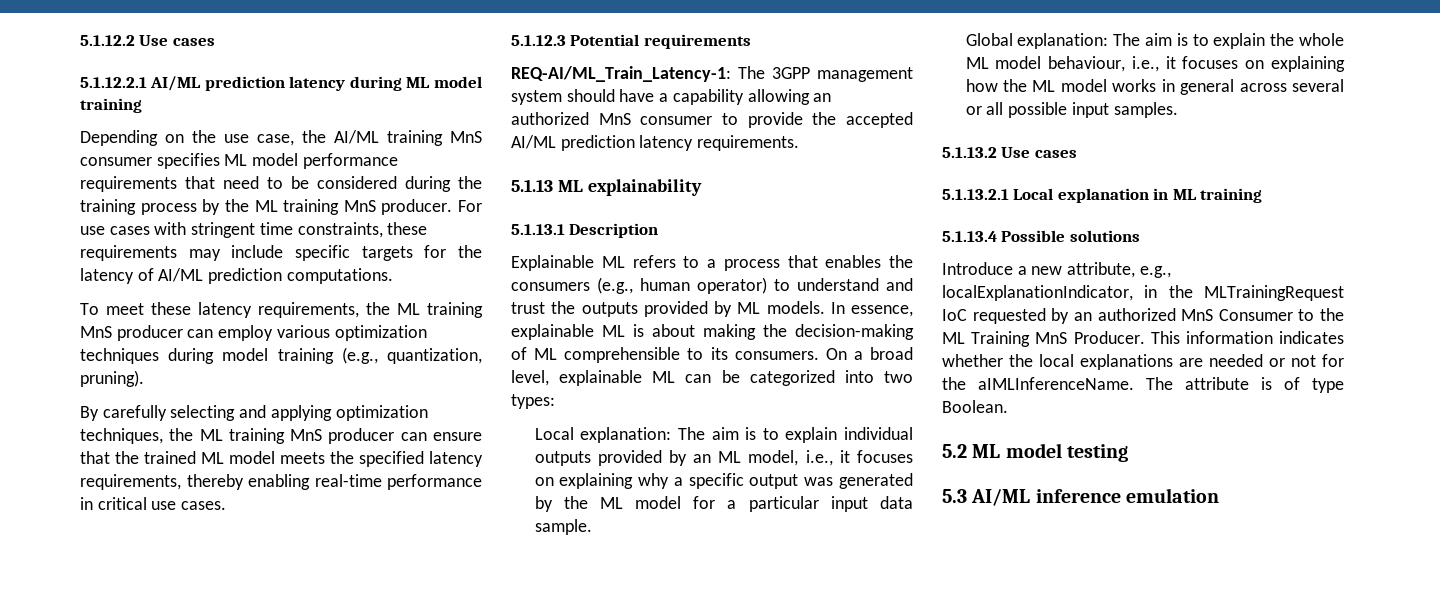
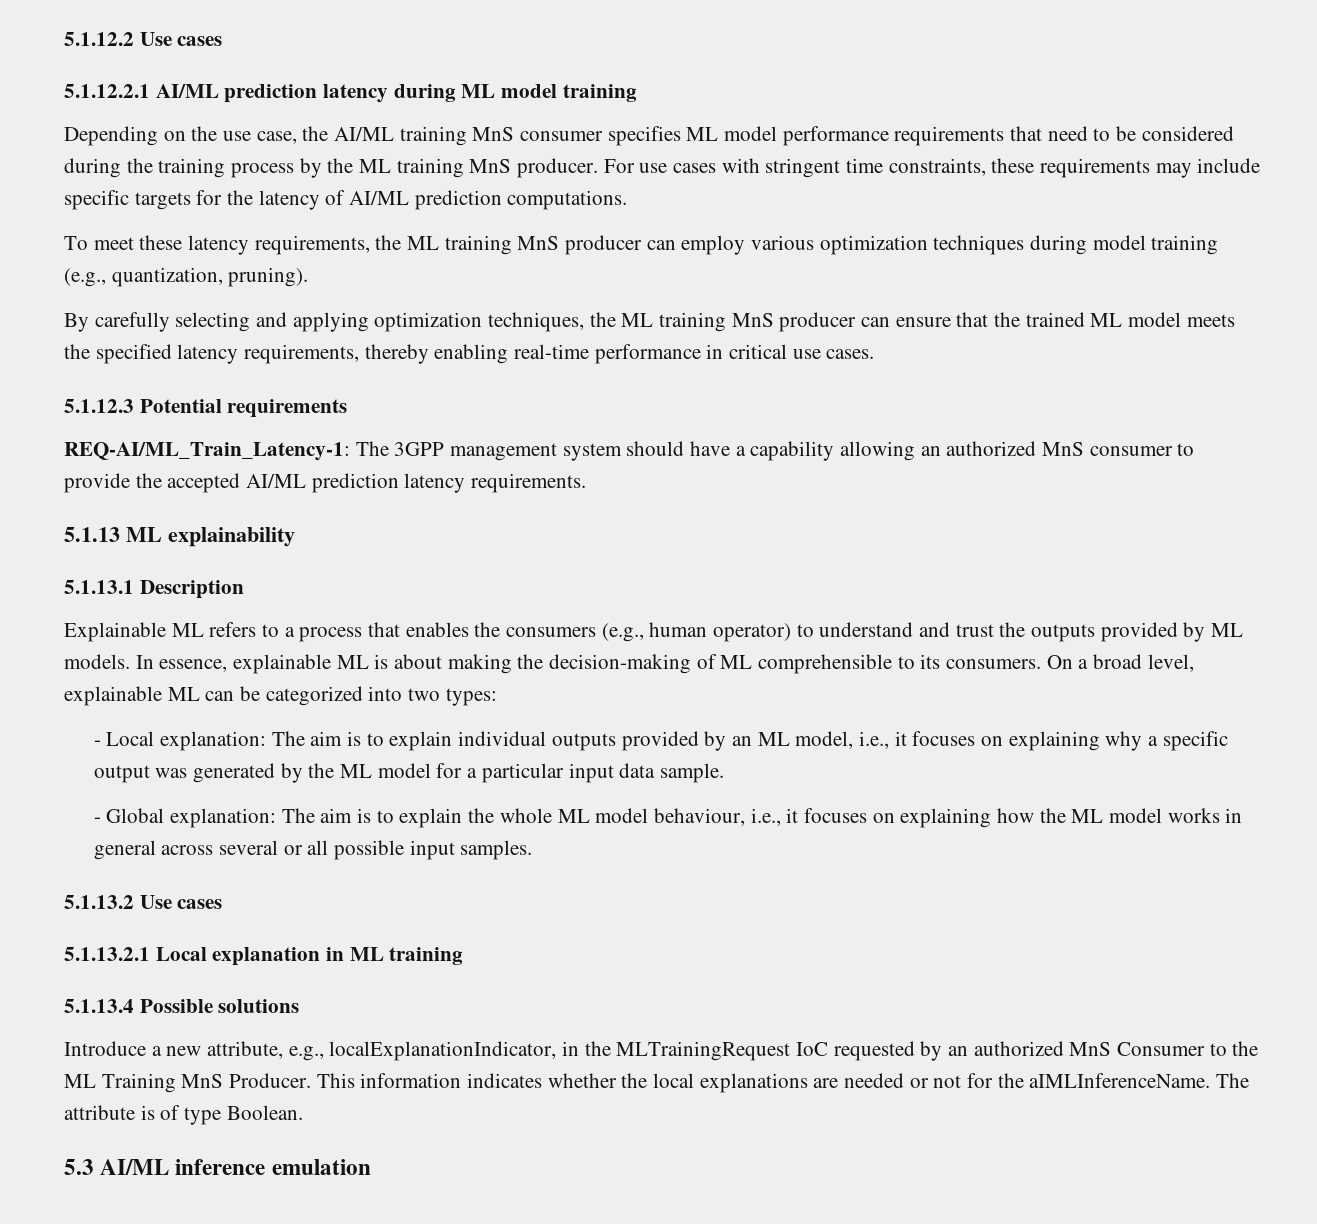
(555, 401) none -> [93,740,101,746] -
(592, 527) none -> [93,817,101,823] -
[942,443,1128,462] // 5.2 ML model testing -> (303, 1112) none

